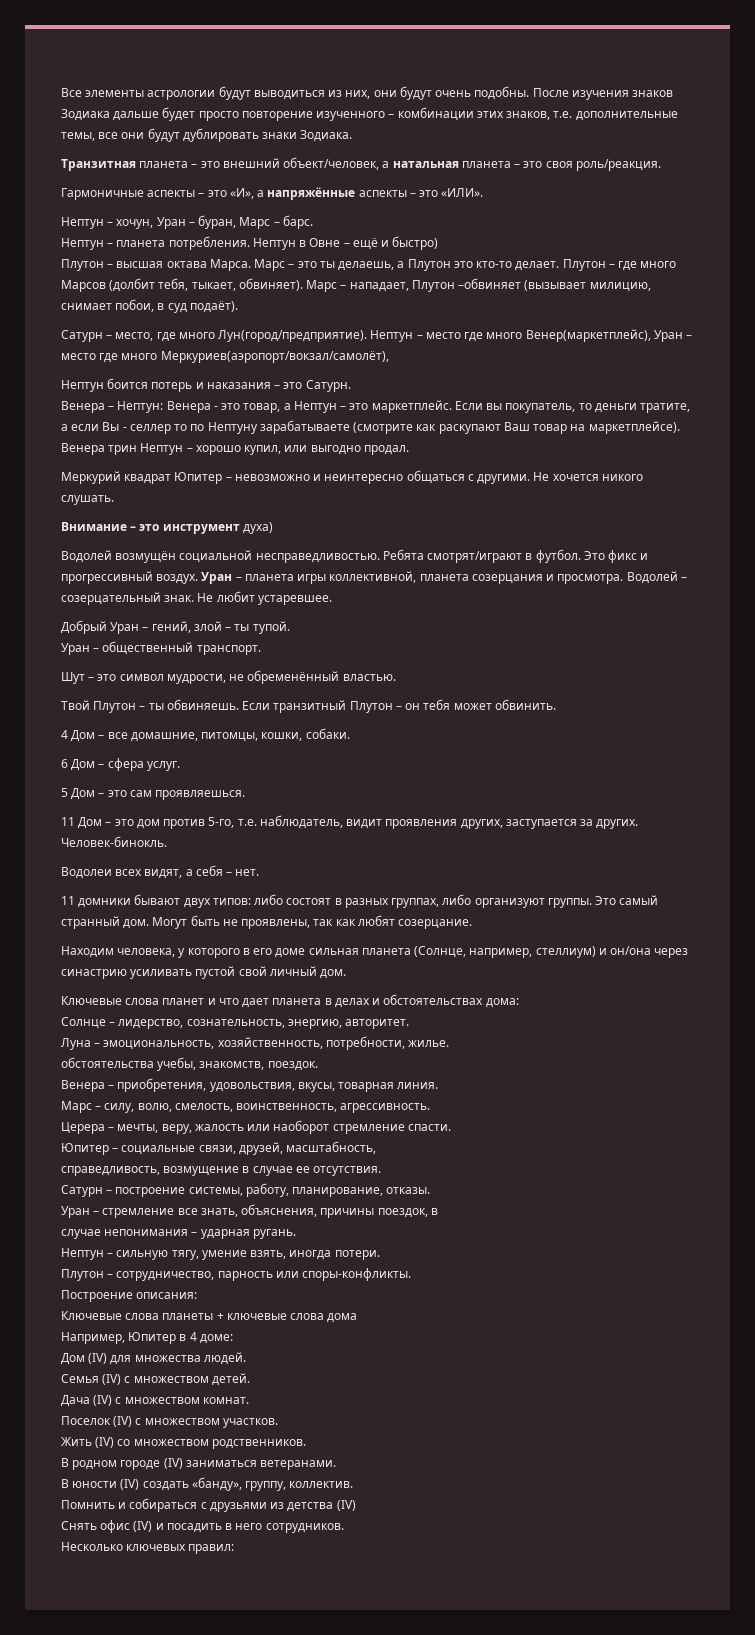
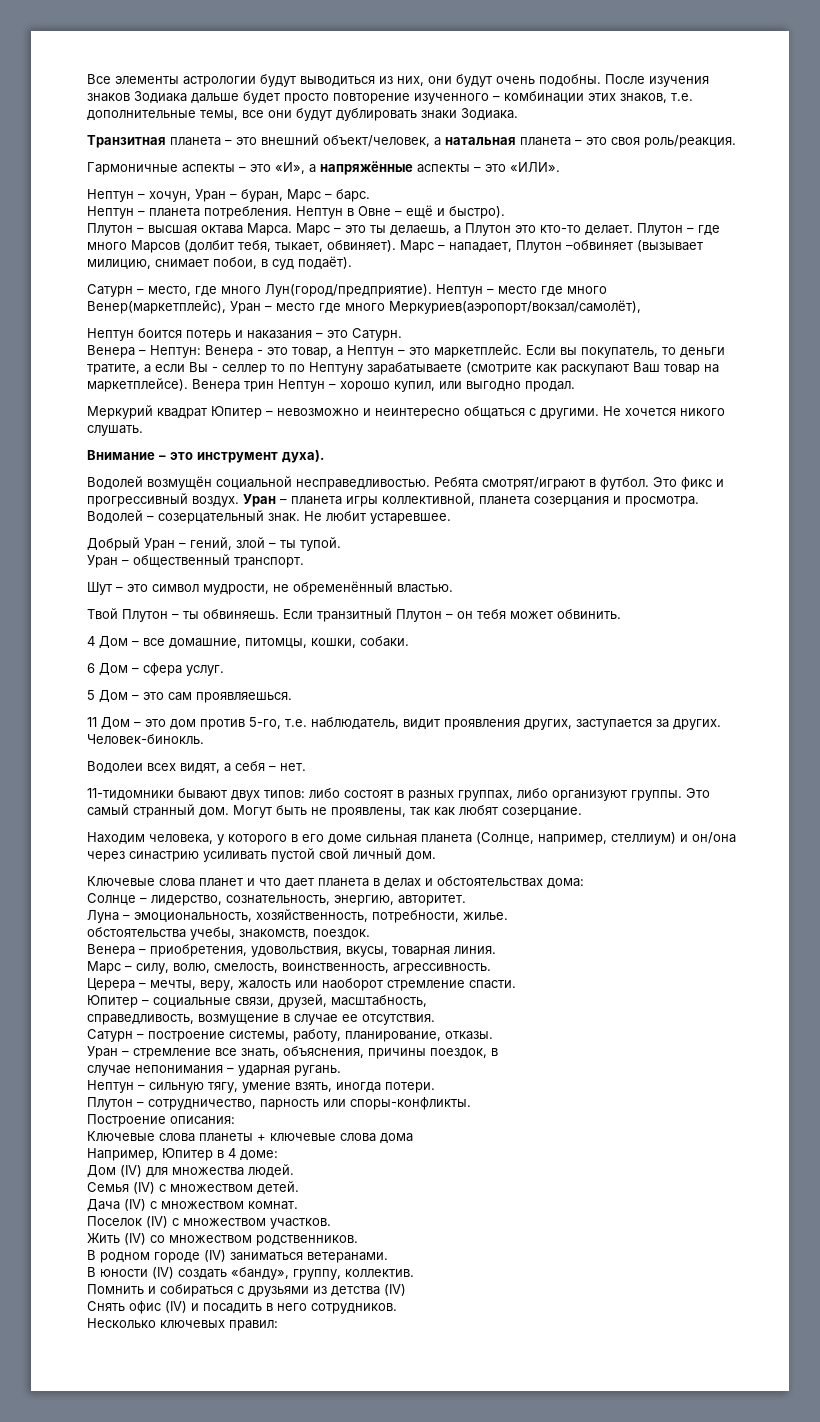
[392,236,439,250] быстро) -> [449,206,505,219] быстро).
[242,522,273,534] духа) -> [282,450,324,463] духа).
[61,896,132,908] 11 домники -> [87,788,174,801] 11-тидомники

